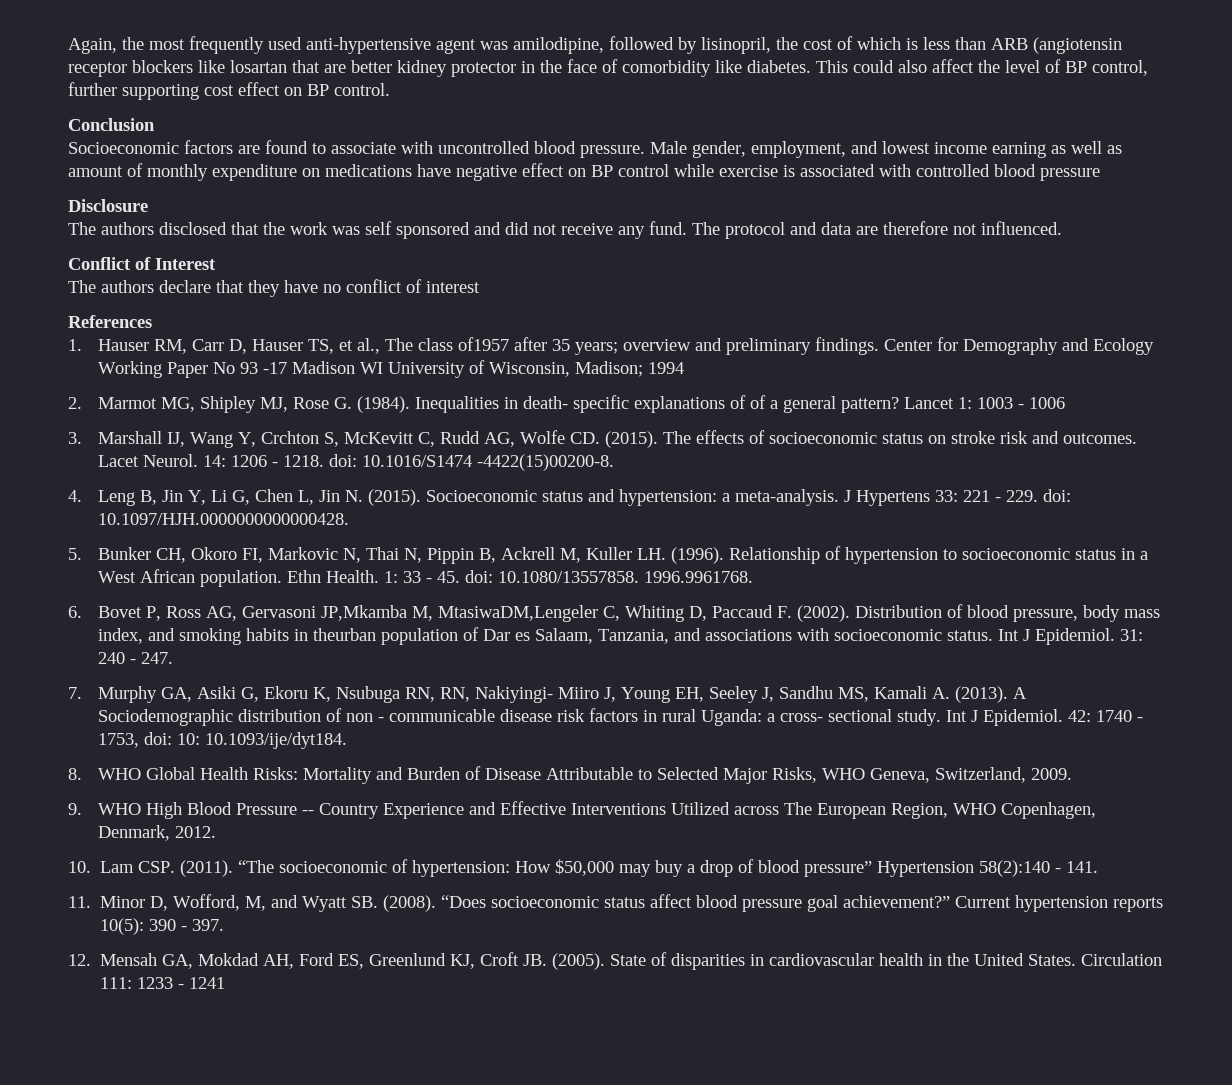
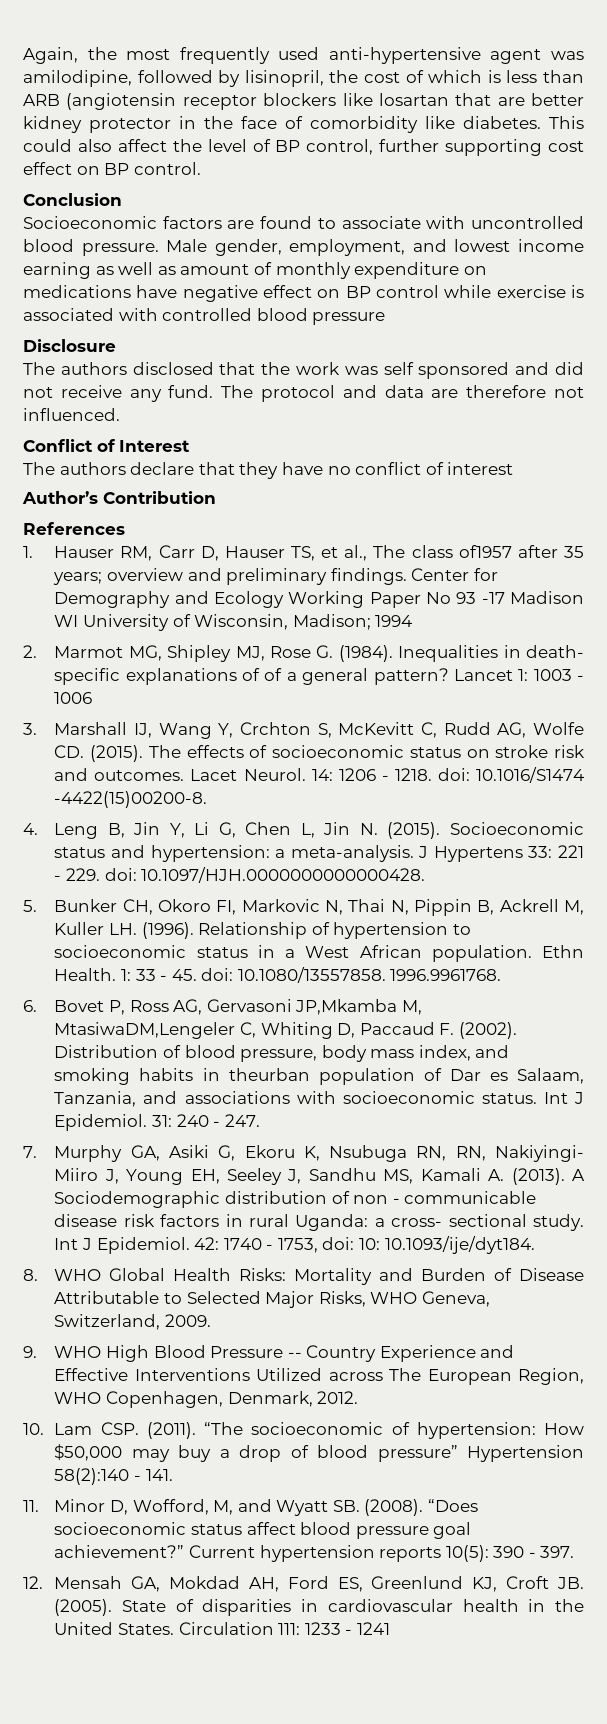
(480, 287) none -> [22,491,216,504] // Author’s Contribution

